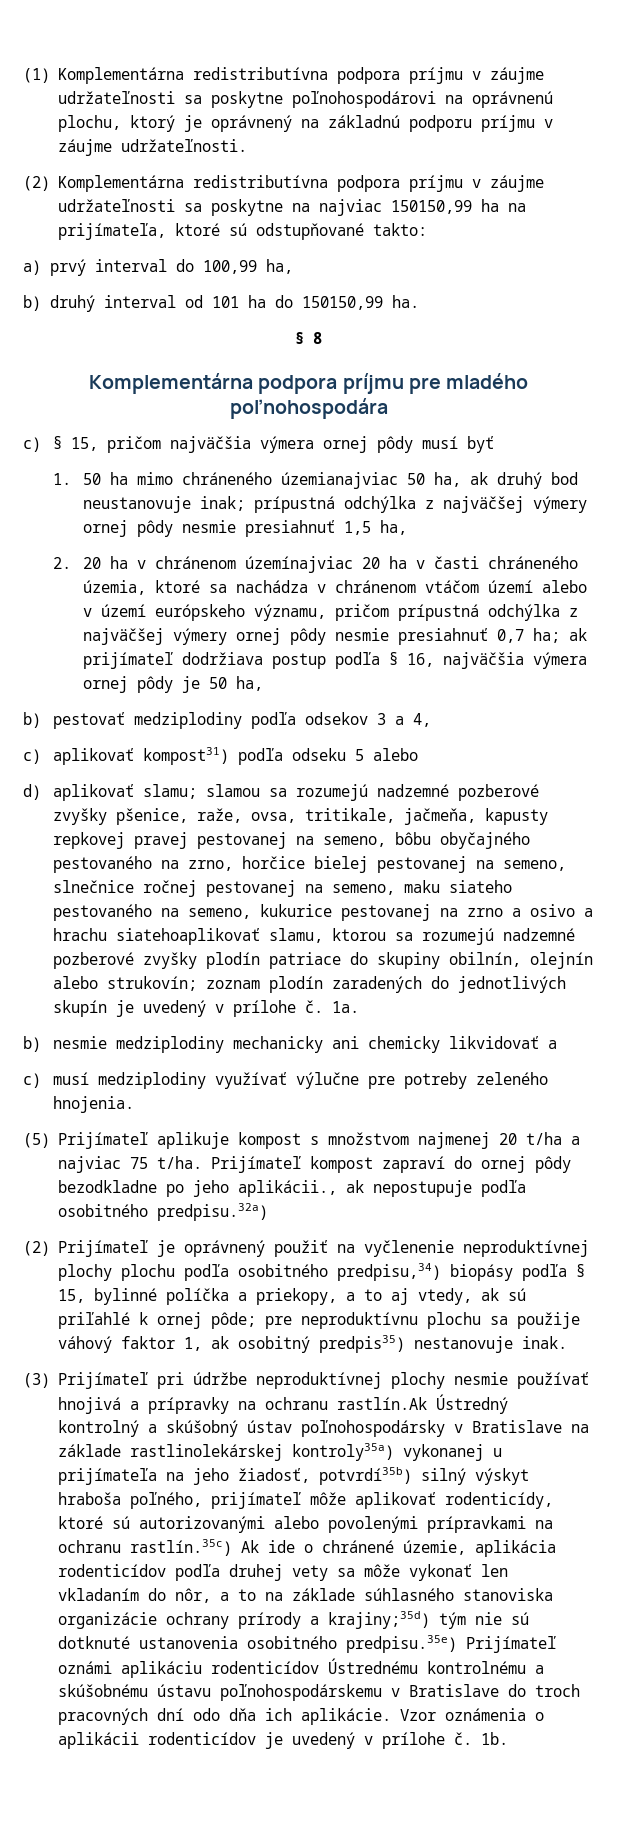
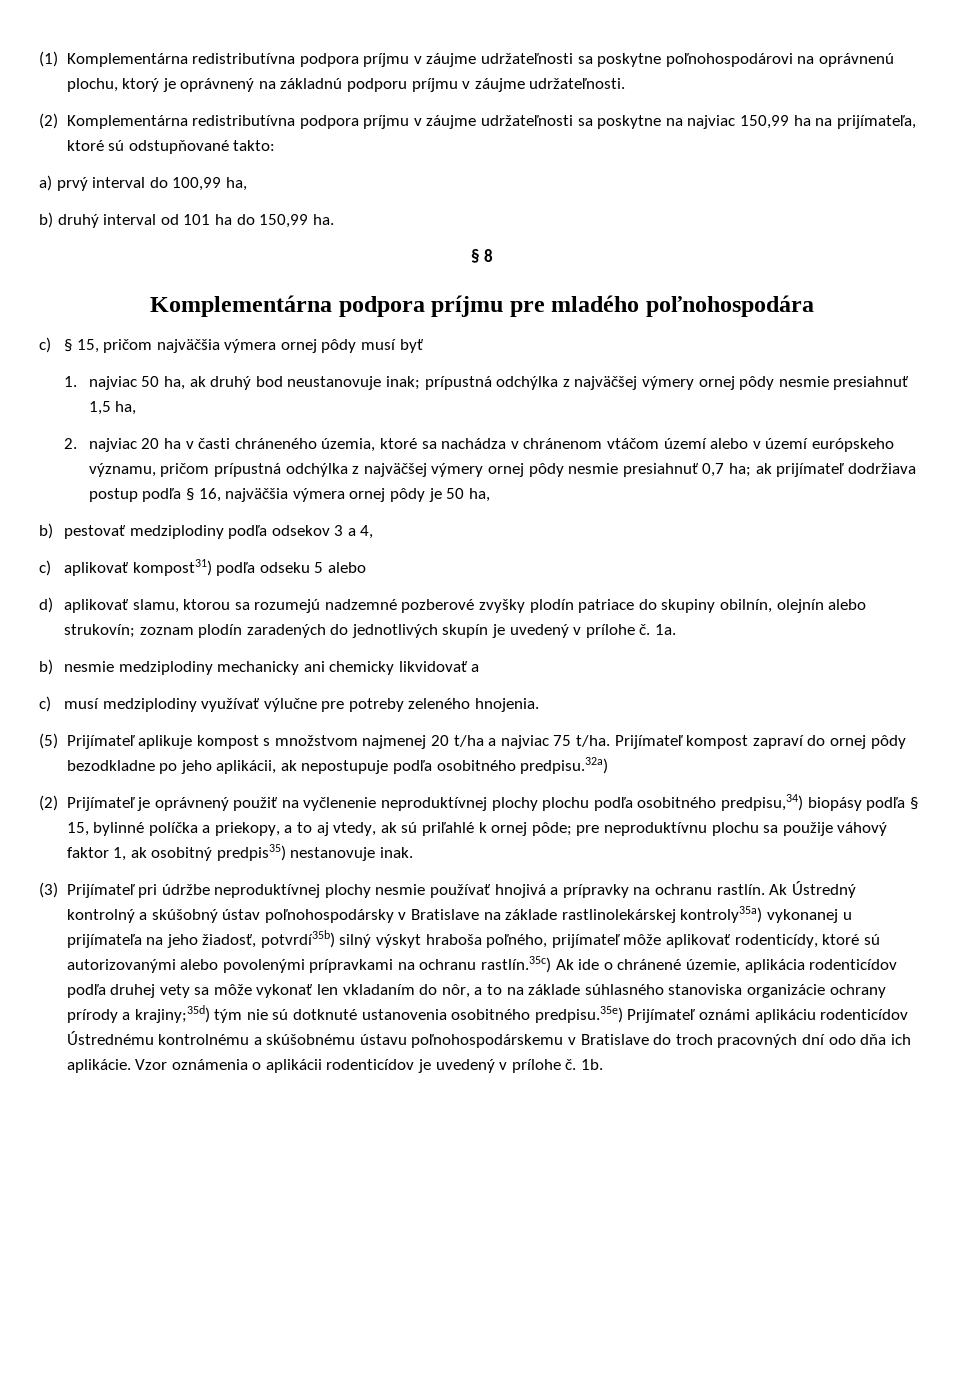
[390,200,472,214] 150150,99 -> [739,115,789,129] 150,99
[302,296,383,310] 150150,99 -> [259,214,309,228] 150,99
[82,472,398,489] 50 ha mimo chráneného územianajviac -> [88,376,137,390] najviac
[82,556,353,573] 20 ha v chránenom územínajviac -> [88,438,137,452] najviac
[142,784,539,801] [52,808,548,825] [52,832,530,849] [52,856,566,873] [52,880,512,897] [52,904,593,921] [52,928,260,945] slamu; slamou sa rozumejú nadzemné pozberové zvyšky pšenice, raže, ovsa, tritikale, jačmeňa, kapusty repkovej pravej pestovanej na semeno, bôbu obyčajného pestovaného na zrno, horčice bielej pestovanej na semeno, slnečnice ročnej pestovanej na semeno, maku siateho pestovaného na semeno, kukurice pestovanej na zrno a osivo a hrachu siatehoaplikovať -> (128, 606) none
[237,1180,337,1197] aplikácii., -> [216,760,277,774] aplikácii,
[336,1397,427,1410] rastlín.Ak -> [716,884,788,895] rastlín. Ak

